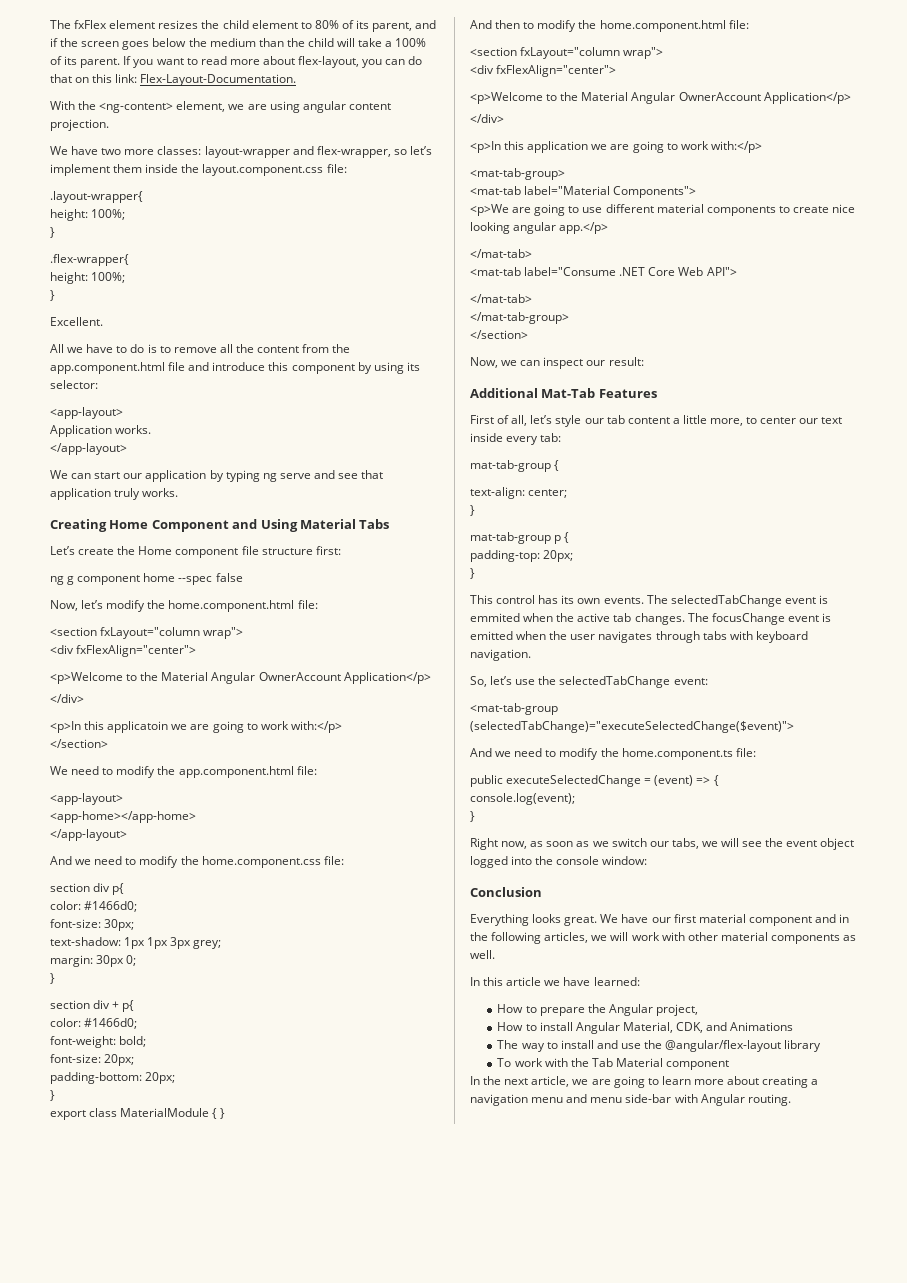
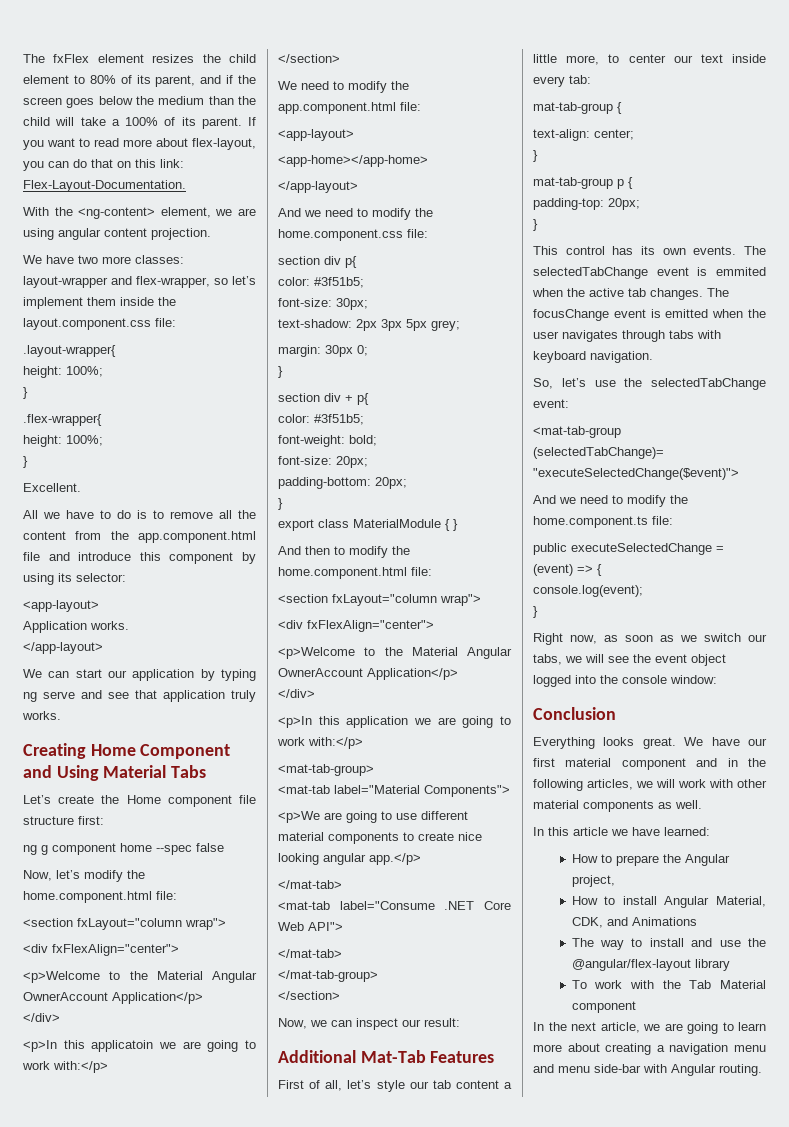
[84,901,138,912] #1466d0; -> [314,277,364,288] #3f51b5;
[124,937,192,949] 1px 1px 3px -> [356,319,427,331] 2px 3px 5px
[84,1018,138,1029] #1466d0; -> [314,414,364,425] #3f51b5;

